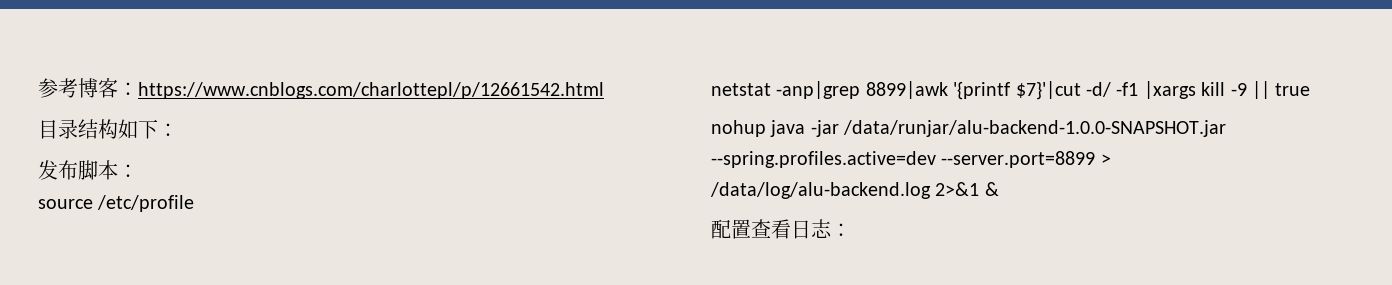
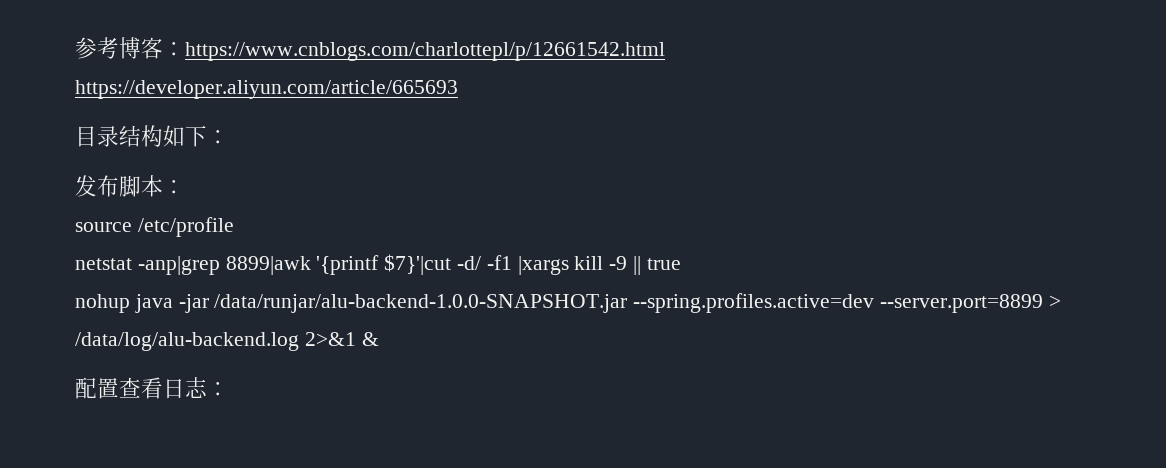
(604, 90) none -> [75,80,458,99] // https://developer.aliyun.com/article/665693

